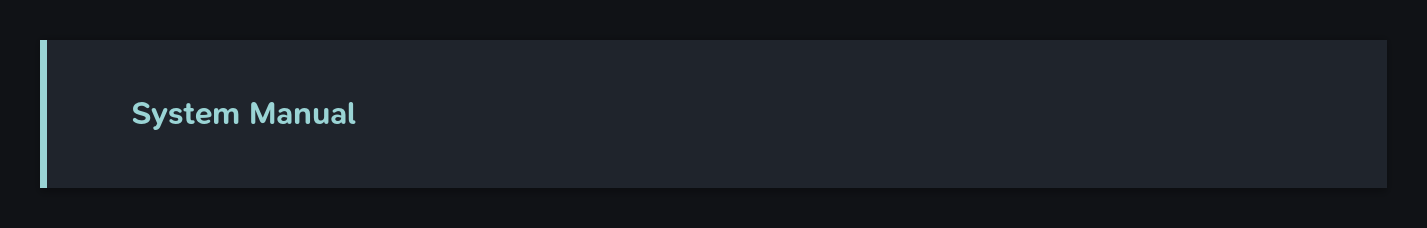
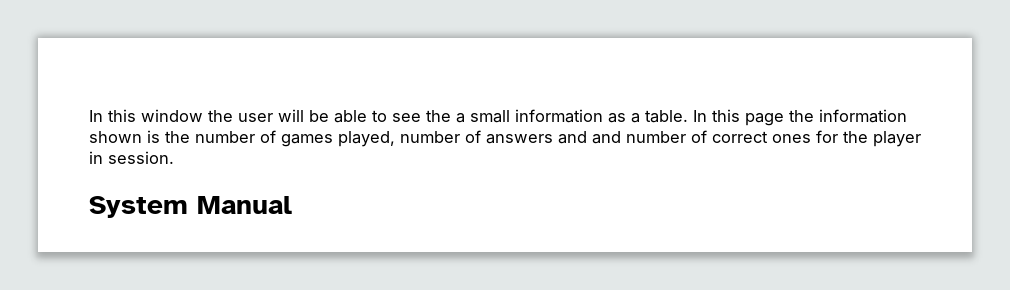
(131, 116) none -> [89,109,907,126] [89,130,921,147] [89,151,174,164] In this window the user will be able to see the a small information as a table. In this page the information shown is the number of games played, number of answers and and number of correct ones for the player in session. //

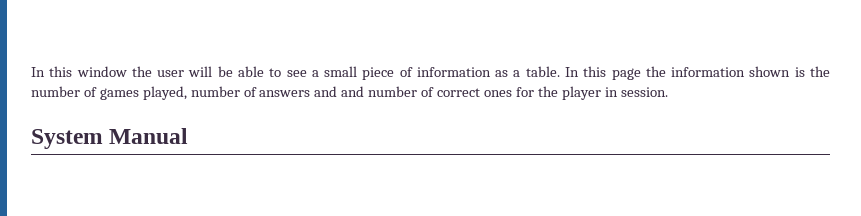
[426,110,451,122] the -> (307, 73) none
(510, 116) none -> [362,67,413,80] piece of

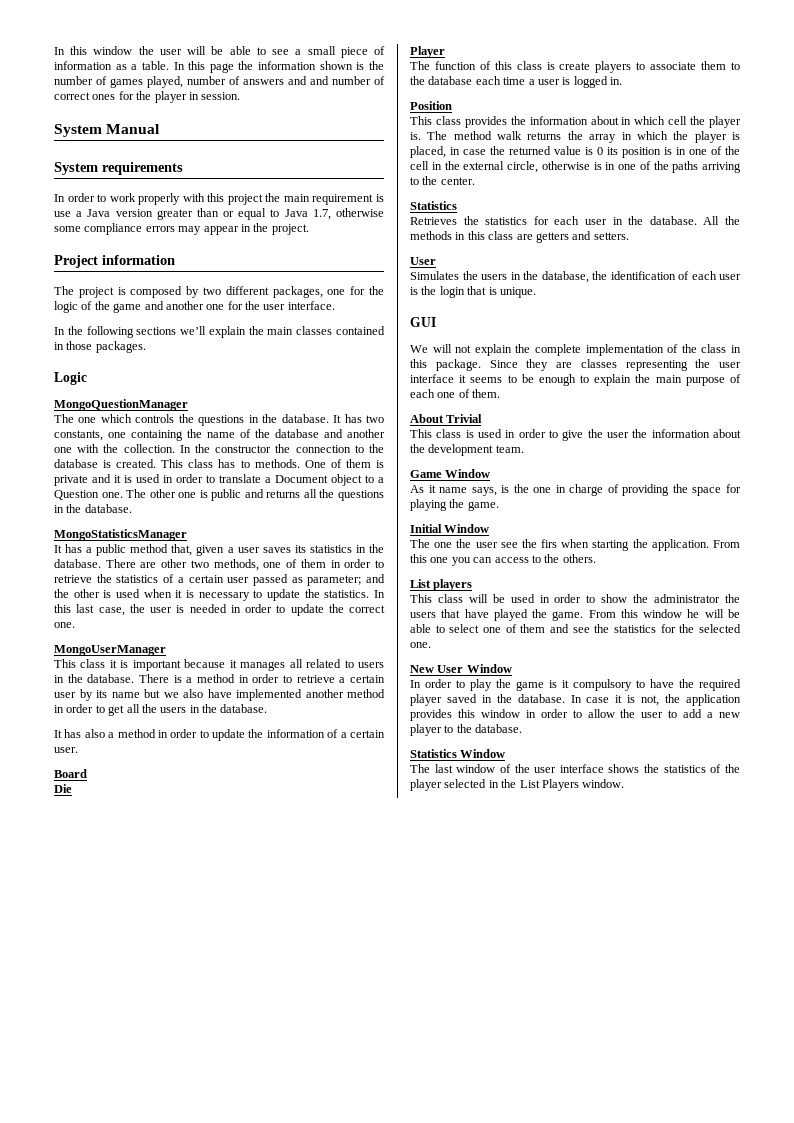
(189, 136) none -> [54,162,183,175] [54,193,384,205] [54,208,384,220] [54,223,309,235] [54,255,175,268] [54,286,385,298] [54,301,335,313] [54,326,385,338] [54,341,146,353] [54,372,87,385] [54,399,188,411] [54,414,384,426] [54,429,385,441] [54,444,384,453] [54,459,384,468] [54,474,384,486] [54,489,384,501] [54,504,132,513] [54,529,187,541] [54,544,384,556] [54,559,384,571] [54,574,385,586] [54,589,385,601] [54,604,385,616] [54,622,75,628] [54,645,166,656] [54,659,384,671] [54,674,385,683] [54,689,385,701] [54,704,268,716] [54,729,385,741] [54,747,78,753] [54,769,87,778] [54,784,72,793] [410,46,445,58] [410,61,740,73] [410,76,622,88] [410,101,452,110] [410,116,741,128] [410,131,740,143] [410,146,740,158] [410,161,741,173] [410,176,475,185] [410,201,457,210] [410,216,740,225] [410,231,629,243] [410,257,436,265] [410,271,741,283] [410,286,536,298] [410,317,436,327] [410,344,741,356] [410,359,741,371] [410,374,741,386] [410,389,501,398] [410,414,483,423] [410,429,741,441] [410,444,524,456] [410,469,491,478] [410,484,741,496] [410,499,499,511] [410,524,490,533] [410,539,740,551] [410,554,596,566] [410,579,473,591] [410,594,740,603] [410,609,740,621] [410,624,741,633] [410,642,431,648] [410,664,512,673] [410,679,741,691] [410,694,741,706] [410,709,740,721] [410,724,523,736] [410,749,506,758] [410,764,740,773] [410,779,625,791] // System requirements // In order to work properly with this project the main requirement is use a Java version greater than or equal to Java 1.7, otherwise some compliance errors may appear in the project. // Project information // The project is composed by two different packages, one for the logic of the game and another one for the user interface. // In the following sections we’ll explain the main classes contained in those packages. // Logic // MongoQuestionManager // The one which controls the questions in the database. It has two constants, one containing the name of the database and another one with the collection. In the constructor the connection to the database is created. This class has to methods. One of them is private and it is used in order to translate a Document object to a Question one. The other one is public and returns all the questions in the database. // MongoStatisticsManager // It has a public method that, given a user saves its statistics in the database. There are other two methods, one of them in order to retrieve the statistics of a certain user passed as parameter; and the other is used when it is necessary to update the statistics. In this last case, the user is needed in order to update the correct one. // MongoUserManager // This class it is important because it manages all related to users in the database. There is a method in order to retrieve a certain user by its name but we also have implemented another method in order to get all the users in the database. // It has also a method in order to update the information of a certain user. // Board // Die // Player // The function of this class is create players to associate them to the database each time a user is logged in. // Position // This class provides the information about in which cell the player is. The method walk returns the array in which the player is placed, in case the returned value is 0 its position is in one of the cell in the external circle, otherwise is in one of the paths arriving to the center. // Statistics // Retrieves the statistics for each user in the database. All the methods in this class are getters and setters. // User // Simulates the users in the database, the identification of each user is the login that is unique. // GUI // We will not explain the complete implementation of the class in this package. Since they are classes representing the user interface it seems to be enough to explain the main purpose of each one of them. // About Trivial // This class is used in order to give the user the information about the development team. // Game Window // As it name says, is the one in charge of providing the space for playing the game. // Initial Window // The one the user see the firs when starting the application. From this one you can access to the others. // List players // This class will be used in order to show the administrator the users that have played the game. From this window he will be able to select one of them and see the statistics for the selected one. // New User Window // In order to play the game is it compulsory to have the required player saved in the database. In case it is not, the application provides this window in order to allow the user to add a new player to the database. // Statistics Window // The last window of the user interface shows the statistics of the player selected in the List Players window.

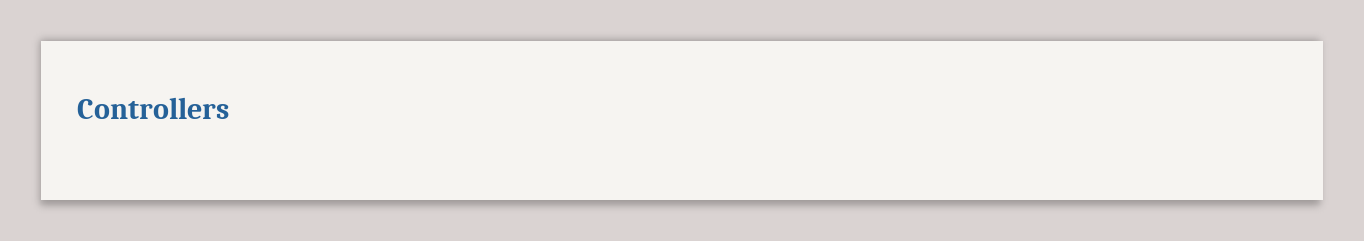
[54,46,385,58] [54,61,384,73] [54,76,385,88] [54,91,241,103] [54,124,161,137] [54,162,183,175] [54,193,384,205] [54,208,384,220] [54,223,309,235] [54,255,175,268] [54,286,385,298] [54,301,335,313] [54,326,385,338] [54,341,146,353] [54,372,87,385] [54,399,188,411] [54,414,384,426] [54,429,385,441] [54,444,384,453] [54,459,384,468] [54,474,384,486] [54,489,384,501] [54,504,132,513] [54,529,187,541] [54,544,384,556] [54,559,384,571] [54,574,385,586] [54,589,385,601] [54,604,385,616] [54,622,75,628] [54,645,166,656] [54,659,384,671] [54,674,385,683] [54,689,385,701] [54,704,268,716] [54,729,385,741] [54,747,78,753] [54,769,87,778] [54,784,72,793] [410,46,445,58] [410,61,740,73] [410,76,622,88] [410,101,452,110] [410,116,741,128] [410,131,740,143] [410,146,740,158] [410,161,741,173] [410,176,475,185] [410,201,457,210] [410,216,740,225] [410,231,629,243] [410,257,436,265] [410,271,741,283] [410,286,536,298] [410,317,436,327] [410,344,741,356] [410,359,741,371] [410,374,741,386] [410,389,501,398] [410,414,483,423] [410,429,741,441] [410,444,524,456] [410,469,491,478] [410,484,741,496] [410,499,499,511] [410,524,490,533] [410,539,740,551] [410,554,596,566] [410,579,473,591] [410,594,740,603] [410,609,740,621] [410,624,741,633] [410,642,431,648] [410,664,512,673] [410,679,741,691] [410,694,741,706] [410,709,740,721] [410,724,523,736] [410,749,506,758] [410,764,740,773] [410,779,625,791] In this window the user will be able to see a small piece of information as a table. In this page the information shown is the number of games played, number of answers and and number of correct ones for the player in session. // System Manual // System requirements // In order to work properly with this project the main requirement is use a Java version greater than or equal to Java 1.7, otherwise some compliance errors may appear in the project. // Project information // The project is composed by two different packages, one for the logic of the game and another one for the user interface. // In the following sections we’ll explain the main classes contained in those packages. // Logic // MongoQuestionManager // The one which controls the questions in the database. It has two constants, one containing the name of the database and another one with the collection. In the constructor the connection to the database is created. This class has to methods. One of them is private and it is used in order to translate a Document object to a Question one. The other one is public and returns all the questions in the database. // MongoStatisticsManager // It has a public method that, given a user saves its statistics in the database. There are other two methods, one of them in order to retrieve the statistics of a certain user passed as parameter; and the other is used when it is necessary to update the statistics. In this last case, the user is needed in order to update the correct one. // MongoUserManager // This class it is important because it manages all related to users in the database. There is a method in order to retrieve a certain user by its name but we also have implemented another method in order to get all the users in the database. // It has also a method in order to update the information of a certain user. // Board // Die // Player // The function of this class is create players to associate them to the database each time a user is logged in. // Position // This class provides the information about in which cell the player is. The method walk returns the array in which the player is placed, in case the returned value is 0 its position is in one of the cell in the external circle, otherwise is in one of the paths arriving to the center. // Statistics // Retrieves the statistics for each user in the database. All the methods in this class are getters and setters. // User // Simulates the users in the database, the identification of each user is the login that is unique. // GUI // We will not explain the complete implementation of the class in this package. Since they are classes representing the user interface it seems to be enough to explain the main purpose of each one of them. // About Trivial // This class is used in order to give the user the information about the development team. // Game Window // As it name says, is the one in charge of providing the space for playing the game. // Initial Window // The one the user see the firs when starting the application. From this one you can access to the others. // List players // This class will be used in order to show the administrator the users that have played the game. From this window he will be able to select one of them and see the statistics for the selected one. // New User Window // In order to play the game is it compulsory to have the required player saved in the database. In case it is not, the application provides this window in order to allow the user to add a new player to the database. // Statistics Window // The last window of the user interface shows the statistics of the player selected in the List Players window. -> [77,97,229,119] Controllers

